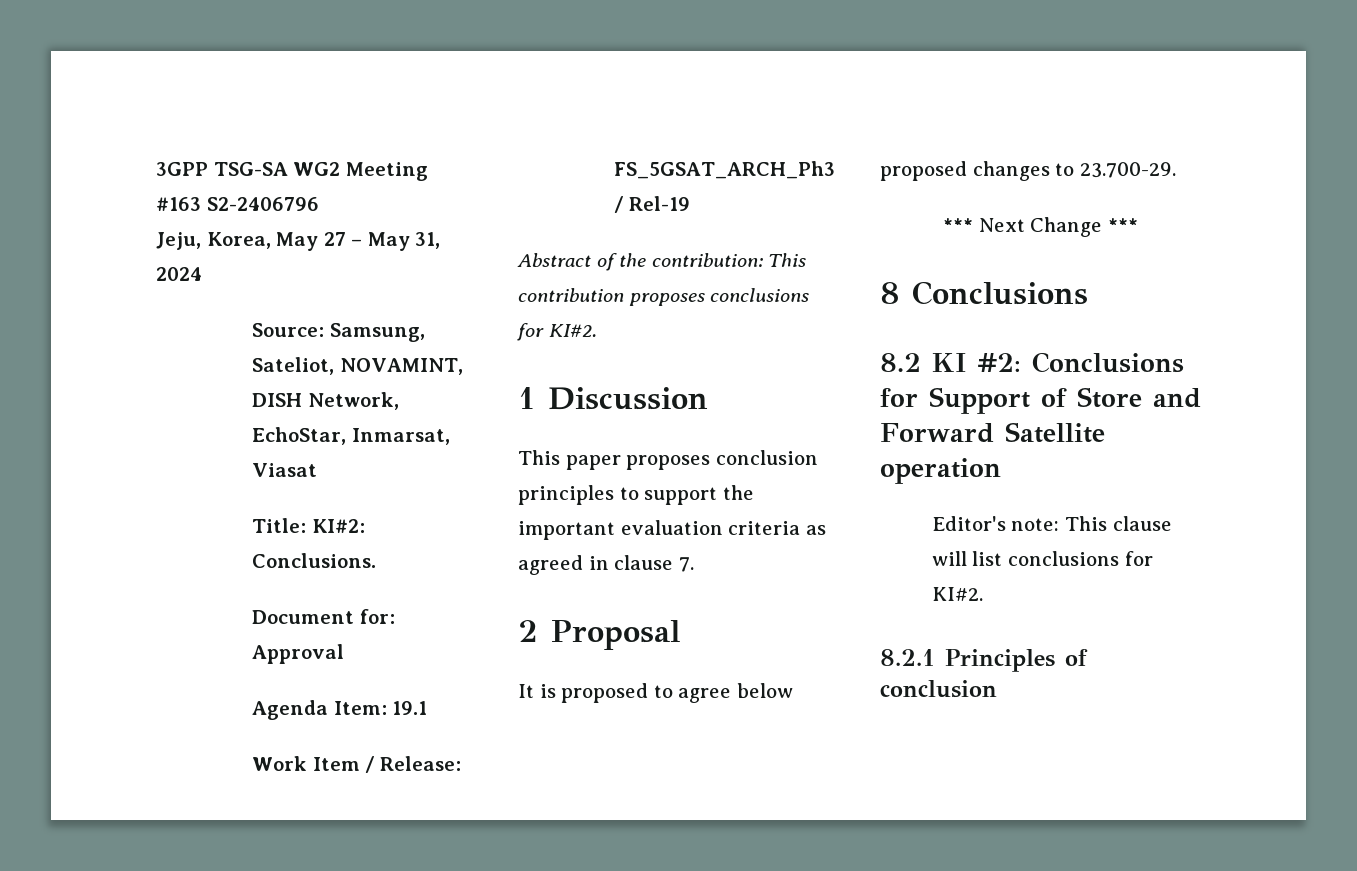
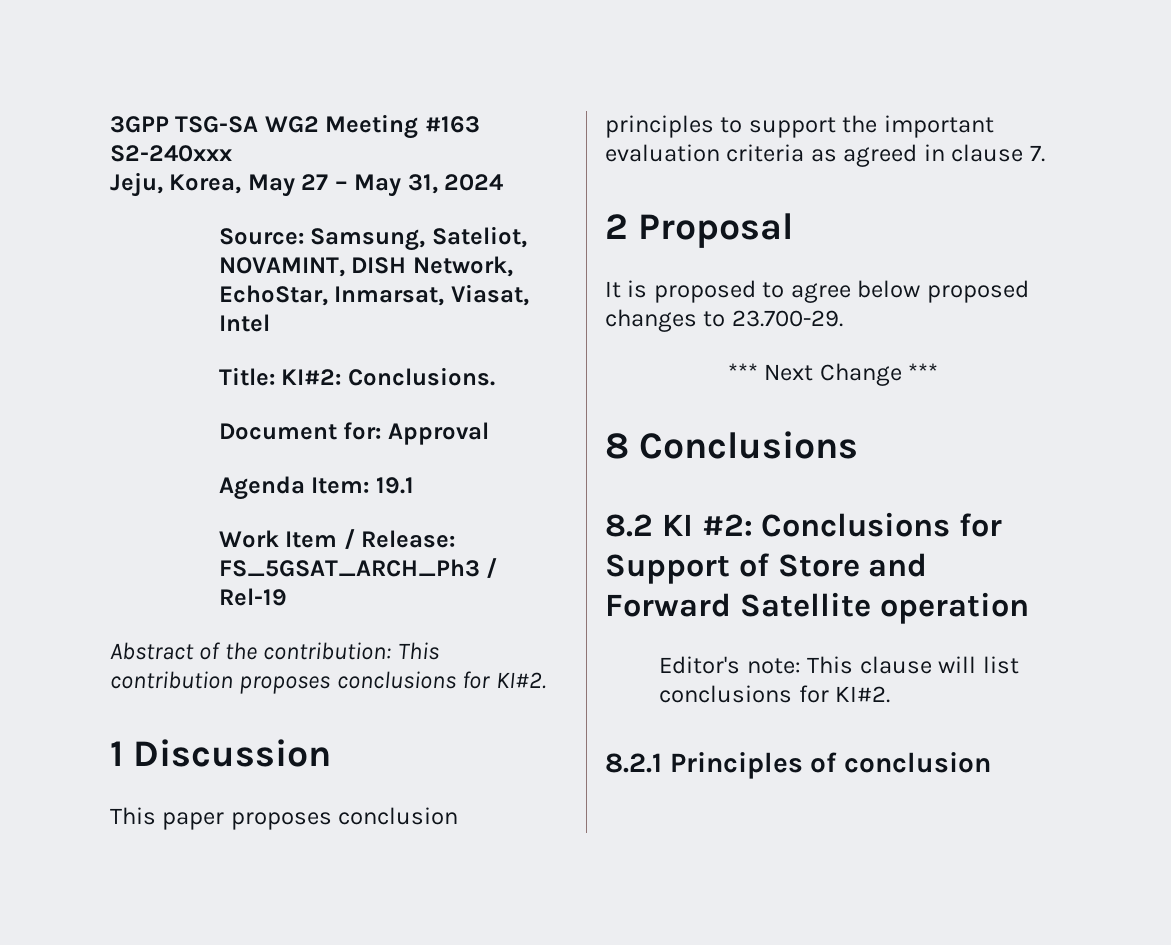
[206,197,319,211] S2-2406796 -> [110,145,232,162] S2-240xxx
[252,463,318,477] Viasat -> [450,284,529,306] [218,314,270,332] Viasat, Intel

